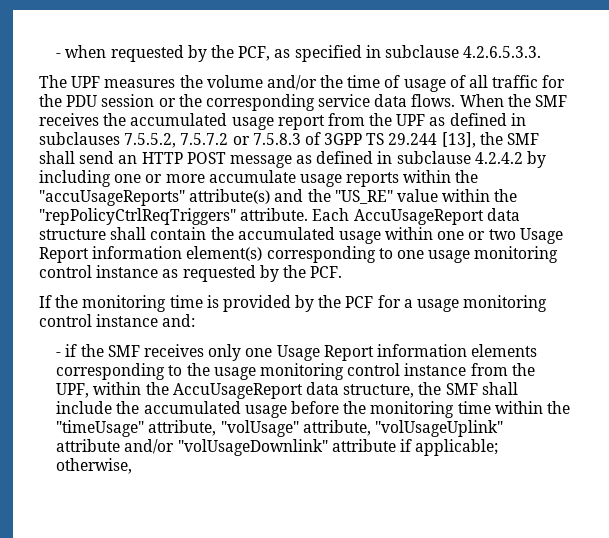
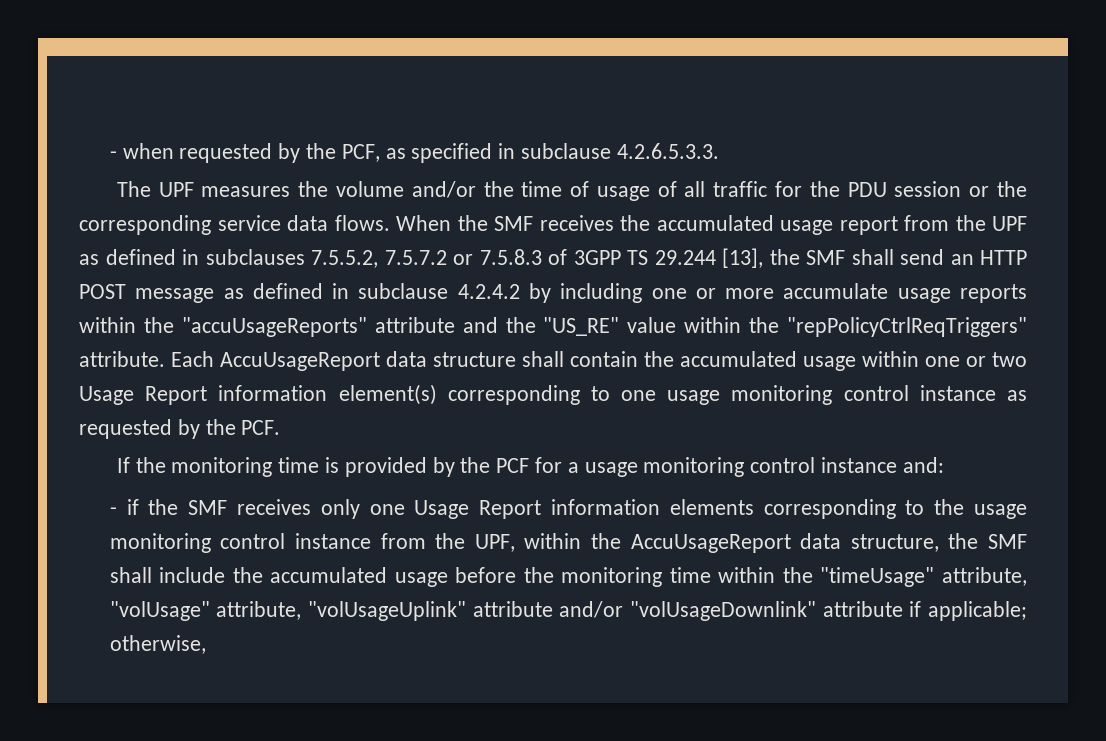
[189,189,271,204] attribute(s) -> [374,317,455,333] attribute

